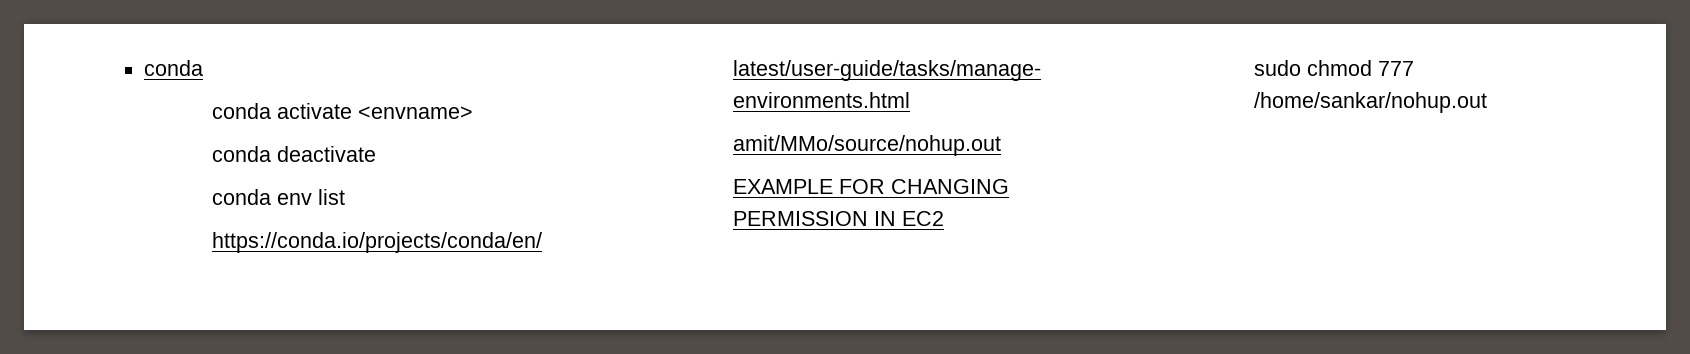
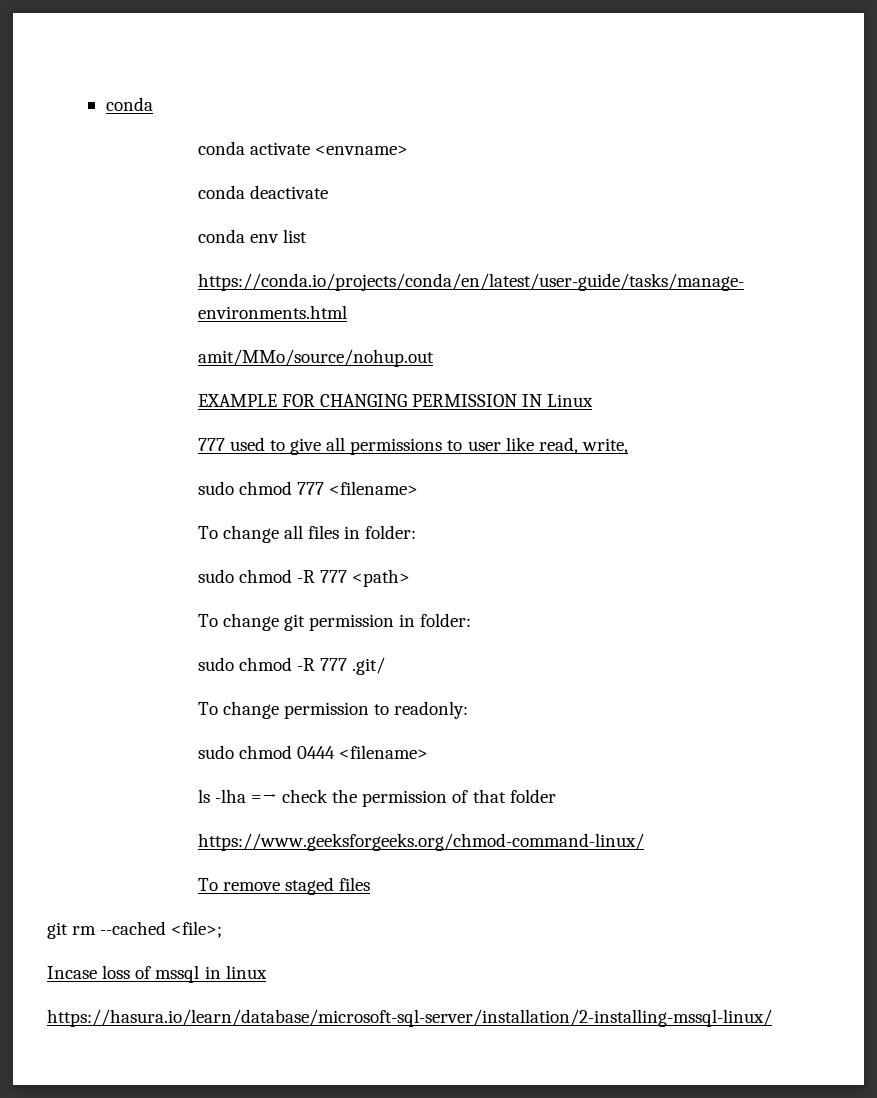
[902,211,945,226] [1254,60,1415,76] [1254,92,1488,113] EC2 // sudo chmod 777 /home/sankar/nohup.out -> [547,394,594,407] [197,437,628,455] [197,481,419,495] [197,525,417,543] [197,569,411,587] [197,613,472,631] [197,657,386,675] [197,701,469,719] [197,745,429,759] [197,789,556,807] [197,833,644,851] [197,877,371,895] [47,921,223,939] [47,965,267,983] [47,1009,772,1027] Linux // 777 used to give all permissions to user like read, write, // sudo chmod 777 <filename> // To change all files in folder: // sudo chmod -R 777 <path> // To change git permission in folder: // sudo chmod -R 777 .git/ // To change permission to readonly: // sudo chmod 0444 <filename> // ls -lha =→ check the permission of that folder // https://www.geeksforgeeks.org/chmod-command-linux/ // To remove staged files // git rm --cached <file>; // Incase loss of mssql in linux // https://hasura.io/learn/database/microsoft-sql-server/installation/2-installing-mssql-linux/

